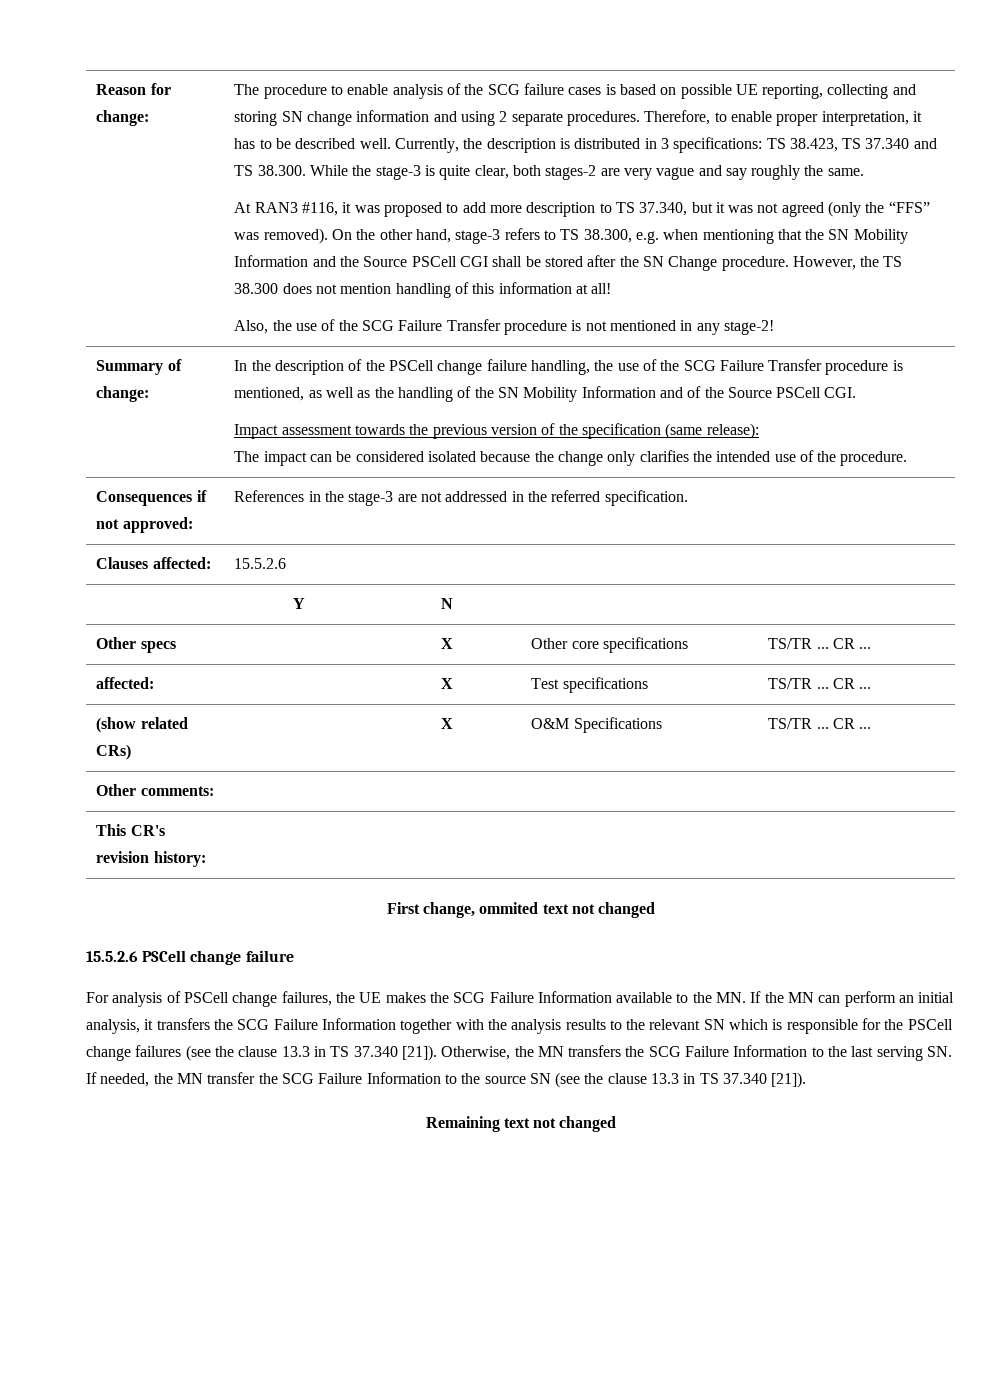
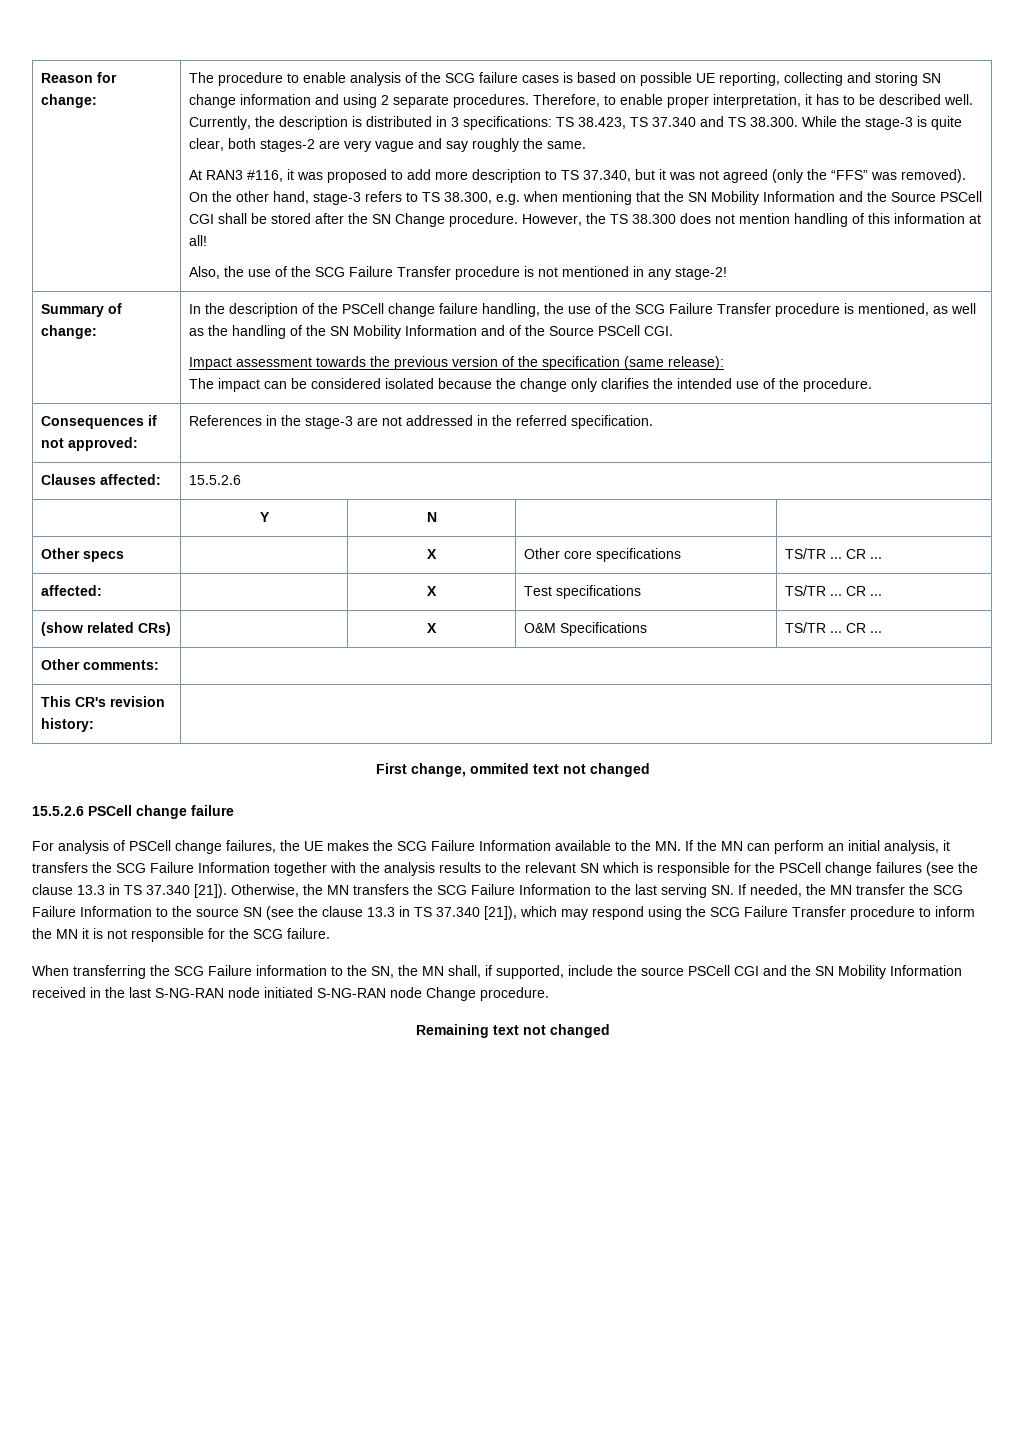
[771,1072,807,1088] [21]). -> [484,906,975,920] [32,928,330,942] [32,965,962,979] [32,987,549,1001] [21]), which may respond using the SCG Failure Transfer procedure to inform the MN it is not responsible for the SCG failure. // When transferring the SCG Failure information to the SN, the MN shall, if supported, include the source PSCell CGI and the SN Mobility Information received in the last S-NG-RAN node initiated S-NG-RAN node Change procedure.

